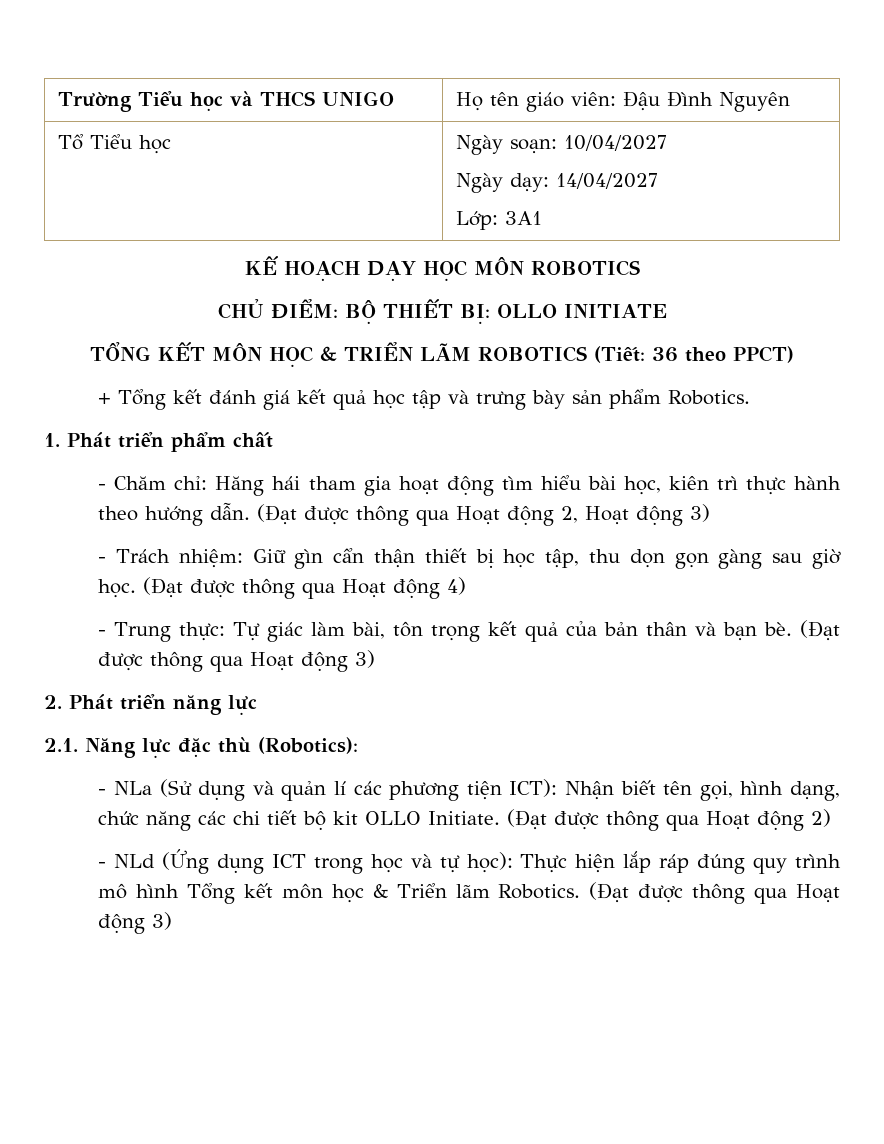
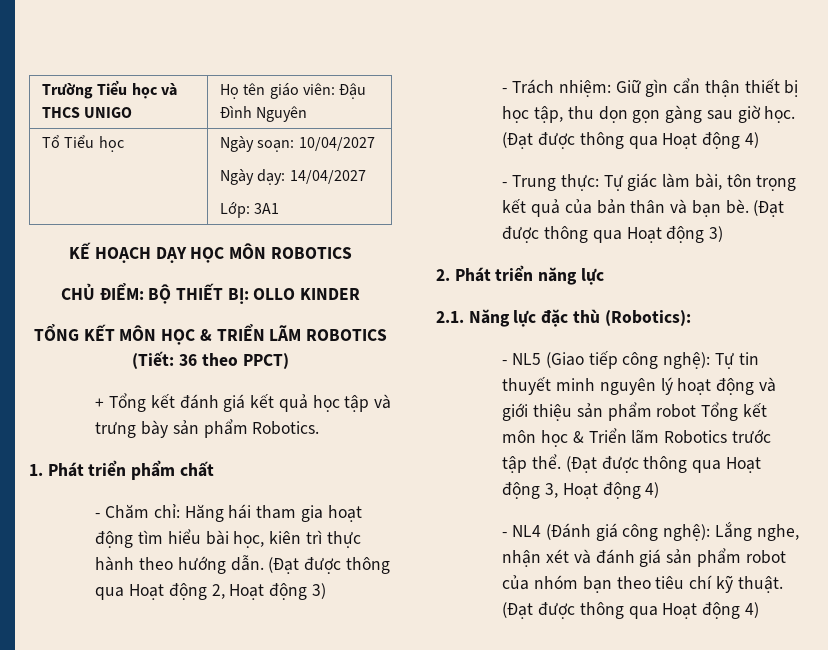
[563,304,667,318] INITIATE -> [300,288,361,300] KINDER
[113,779,840,801] [98,809,832,831] [98,849,841,874] [98,883,180,899] NLa (Sử dụng và quản lí các phương tiện ICT): Nhận biết tên gọi, hình dạng, chức năng các chi tiết bộ kit OLLO Initiate. (Đạt được thông qua Hoạt động 2) // - NLd (Ứng dụng ICT trong học và tự học): Thực hiện lắp ráp đúng quy trình mô hình -> [512,351,759,369] [502,377,776,395] [502,402,697,421] NL5 (Giao tiếp công nghệ): Tự tin thuyết minh nguyên lý hoạt động và giới thiệu sản phẩm robot
[498,882,840,904] [98,912,173,934] Robotics. (Đạt được thông qua Hoạt động 3) -> [664,429,771,444] [502,454,761,473] [502,482,660,499] [502,522,799,541] [502,548,786,567] [502,575,783,593] [502,602,759,619] Robotics trước tập thể. (Đạt được thông qua Hoạt động 3, Hoạt động 4) // - NL4 (Đánh giá công nghệ): Lắng nghe, nhận xét và đánh giá sản phẩm robot của nhóm bạn theo tiêu chí kỹ thuật. (Đạt được thông qua Hoạt động 4)

